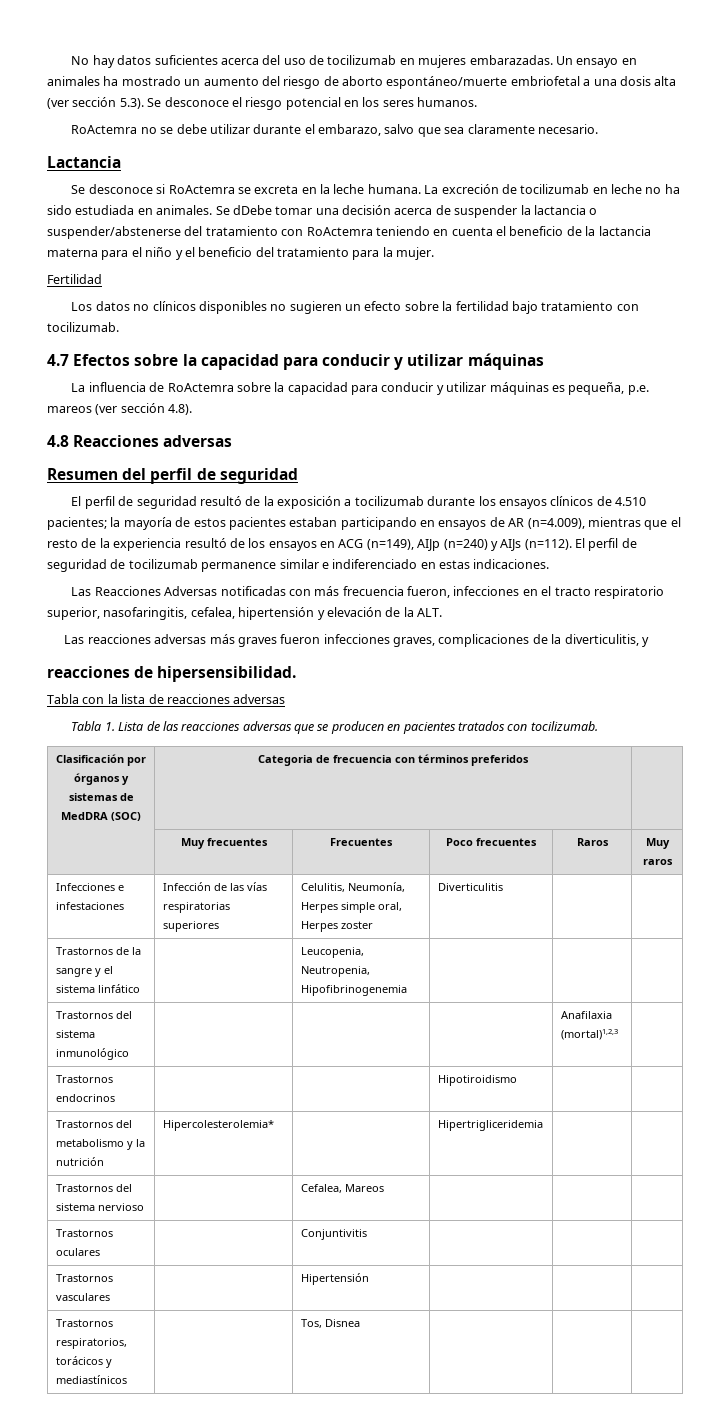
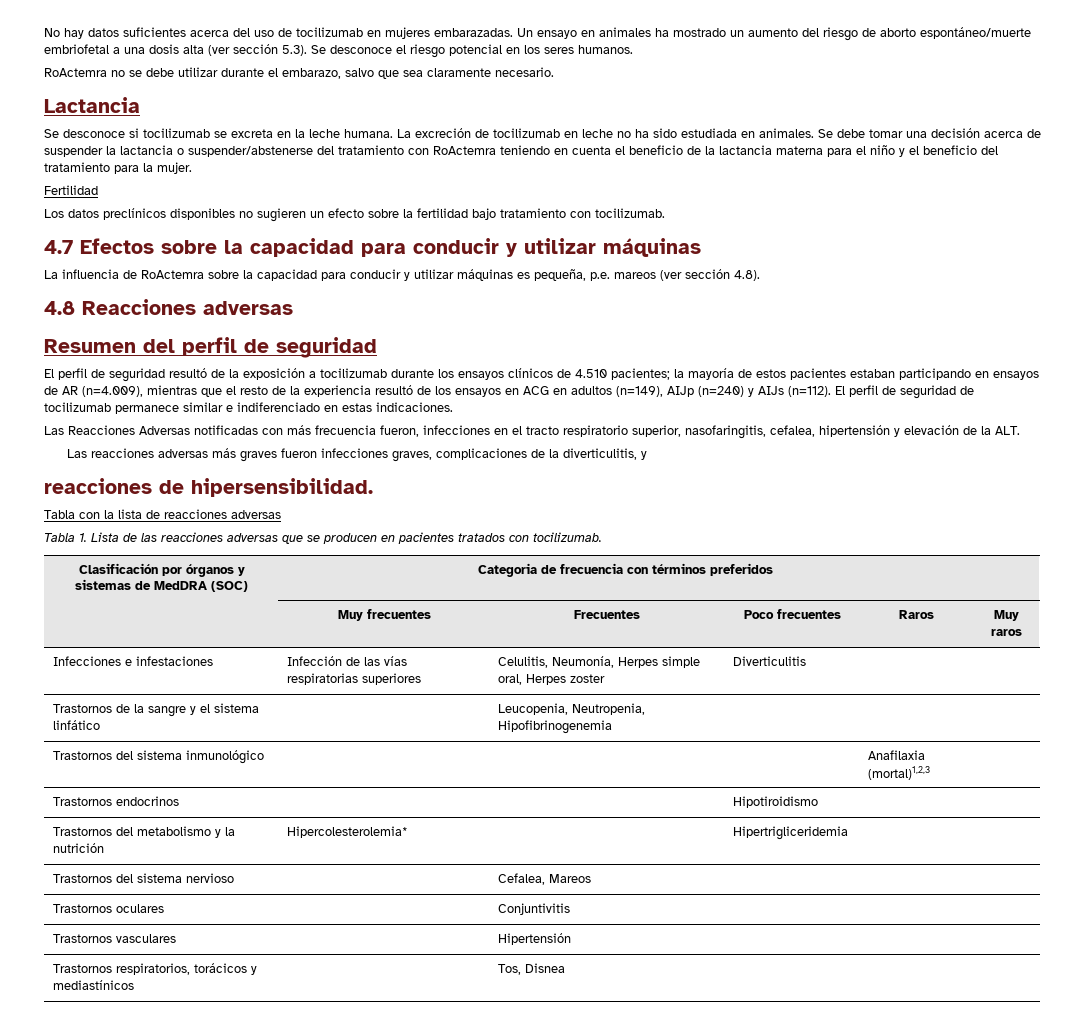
[168,185,235,194] RoActemra -> [143,128,210,138] tocilizumab
[232,205,272,215] dDebe -> [837,129,865,138] debe
[133,301,196,311] no clínicos -> [103,208,166,220] preclínicos
(364, 543) none -> [553,386,612,395] en adultos
[201,562,277,572] permanence -> [115,405,179,414] permanece

